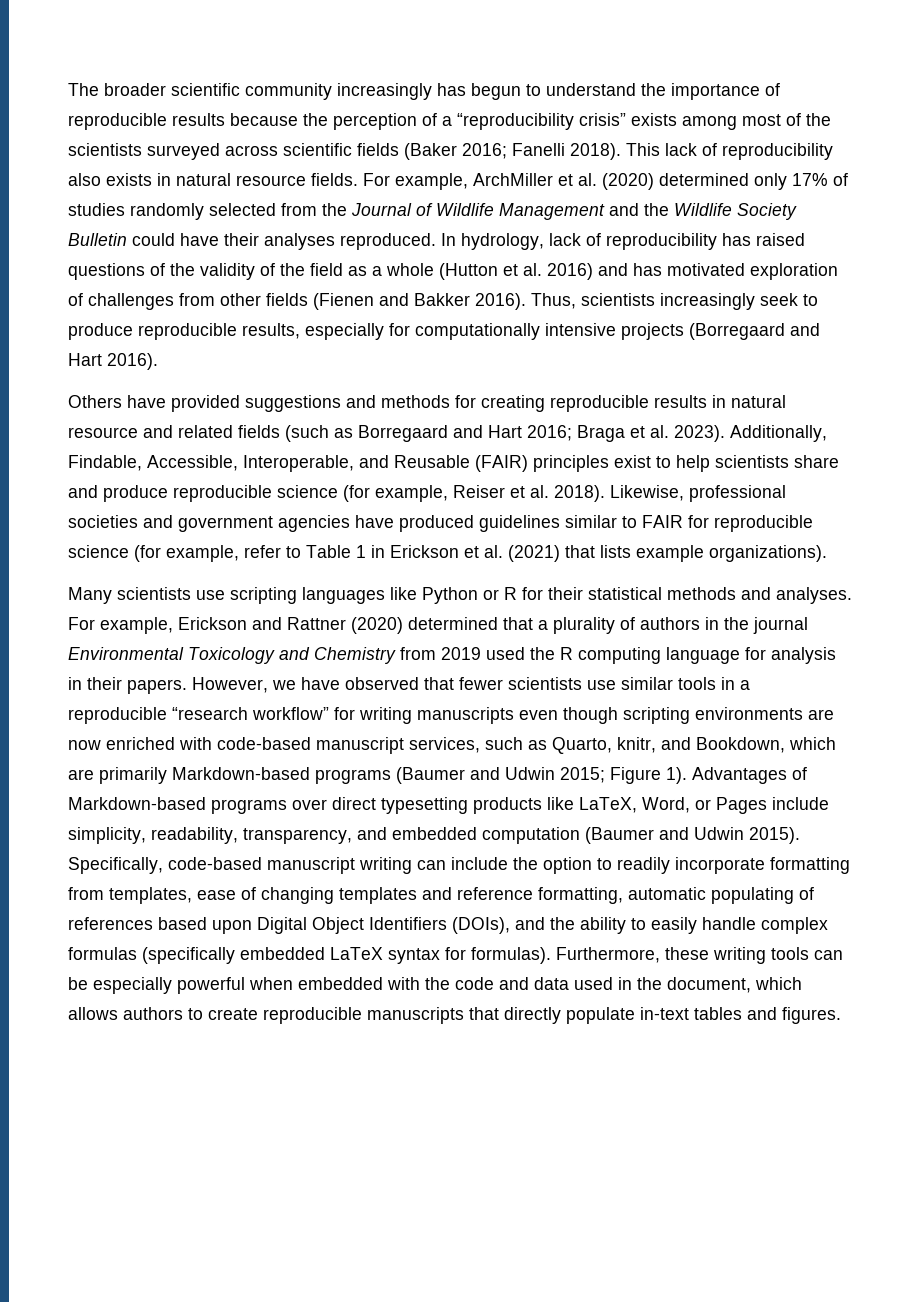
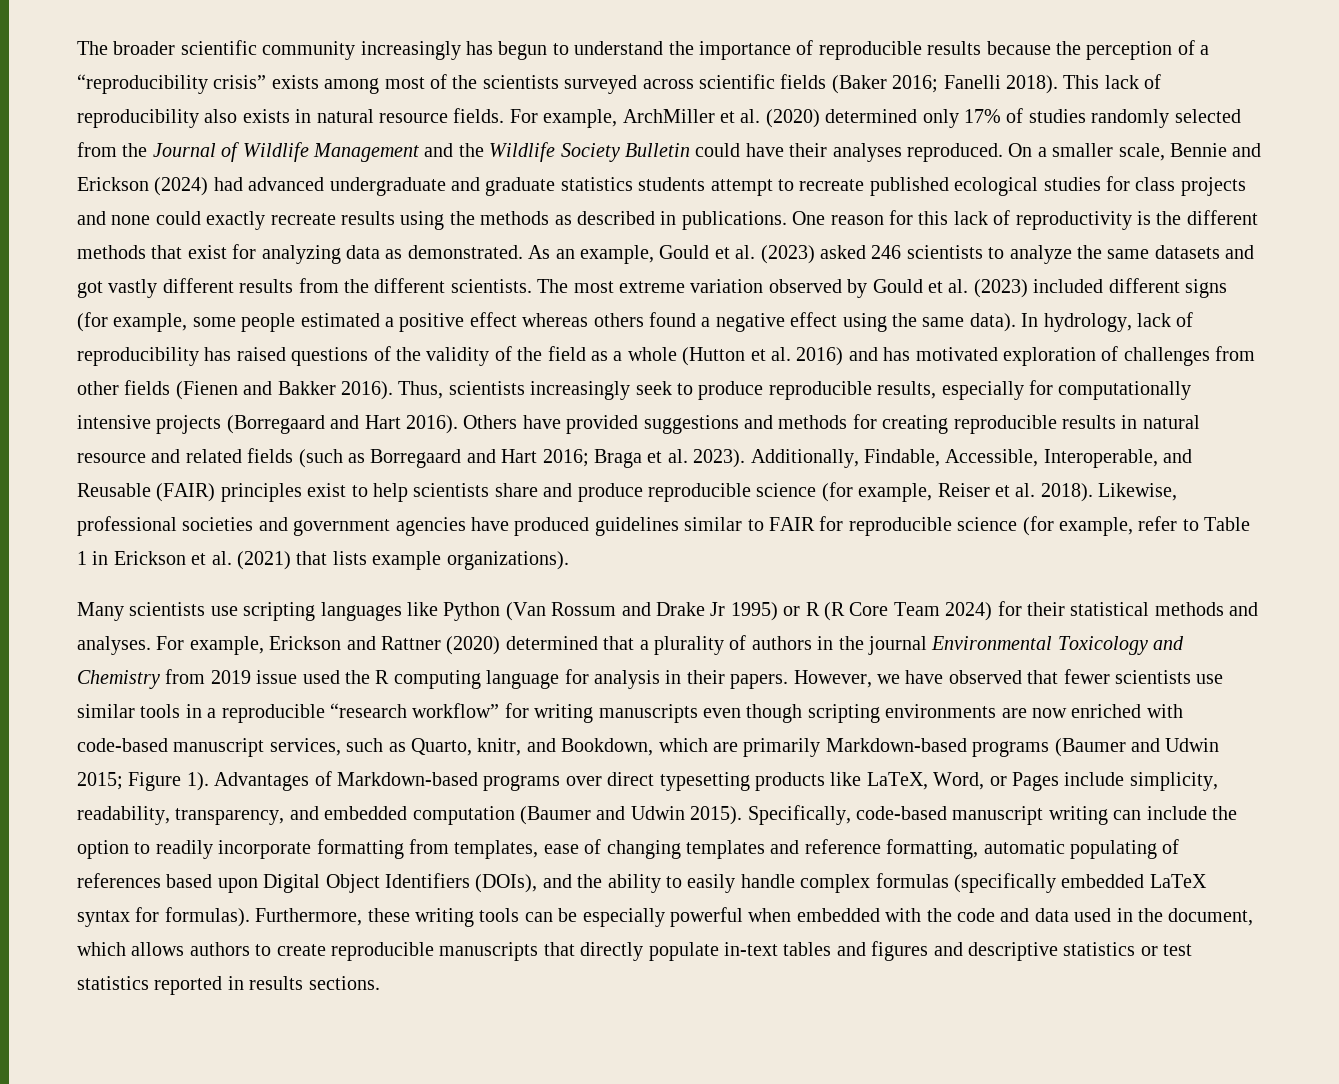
(436, 241) none -> [1008,143,1262,161] [77,176,1246,196] [77,210,1258,230] [77,244,1255,264] [77,278,1227,298] [77,312,1016,332] On a smaller scale, Bennie and Erickson (2024) had advanced undergraduate and graduate statistics students attempt to recreate published ecological studies for class projects and none could exactly recreate results using the methods as described in publications. One reason for this lack of reproductivity is the different methods that exist for analyzing data as demonstrated. As an example, Gould et al. (2023) asked 246 scientists to analyze the same datasets and got vastly different results from the different scientists. The most extreme variation observed by Gould et al. (2023) included different signs (for example, some people estimated a positive effect whereas others found a negative effect using the same data).
(158, 361) // -> (458, 424) none
[483,587,517,600] or R -> [505,602,993,621] (Van Rossum and Drake Jr 1995) or R (R Core Team 2024)
(481, 653) none -> [256,670,298,684] issue
[782,1007,841,1024] figures. -> [871,941,1193,961] [77,976,380,995] figures and descriptive statistics or test statistics reported in results sections.

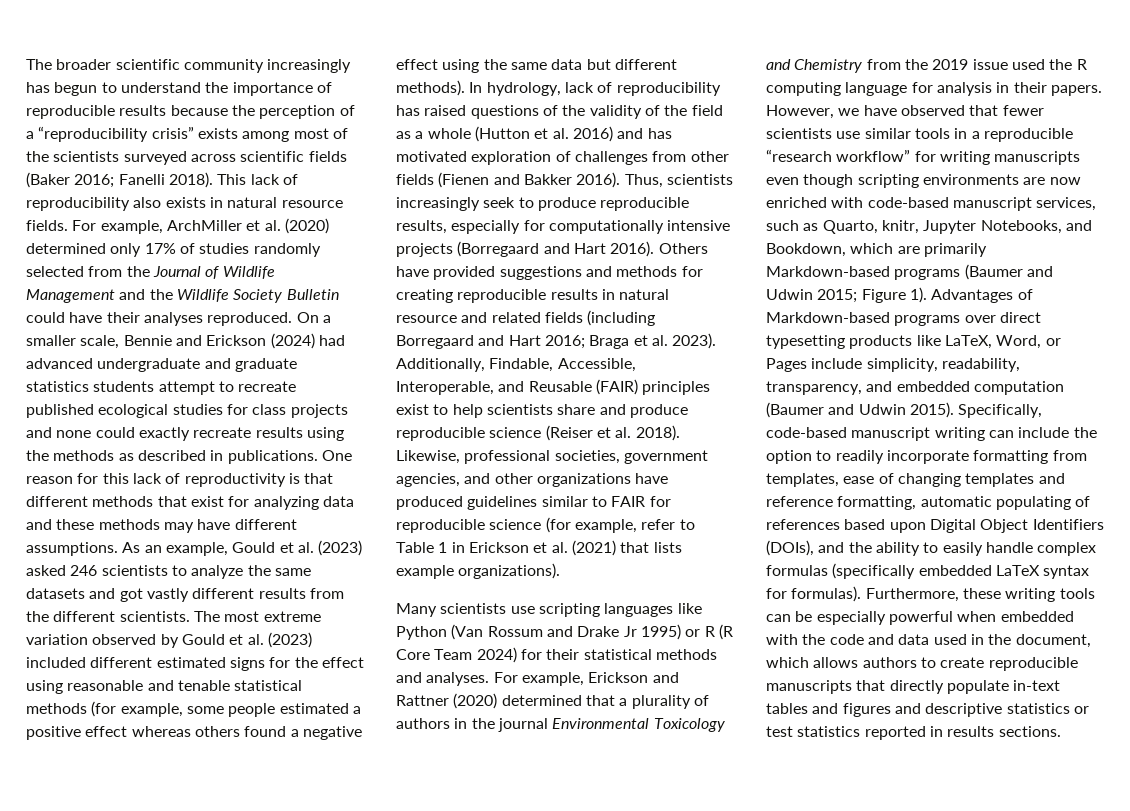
[1156,211,1182,225] the -> [304,473,334,484] that
[385,245,523,259] as demonstrated. -> [26,519,297,533] [26,542,118,556] and these methods may have different assumptions.
[1185,279,1227,298] signs -> [156,657,364,671] [26,680,303,694] [26,703,87,714] estimated signs for the effect using reasonable and tenable statistical methods
[969,313,1016,332] data). -> [551,59,677,70] [396,80,465,96] data but different methods).
[298,449,365,468] (such as -> [587,310,656,326] (including
[821,482,990,502] (for example, Reiser -> [545,425,593,441] (Reiser
[182,517,466,536] societies and government agencies -> [554,450,708,464] [396,473,631,487] societies, government agencies, and other organizations
(206, 676) none -> [904,59,928,70] the
(522, 747) none -> [923,220,1062,234] Jupyter Notebooks,

